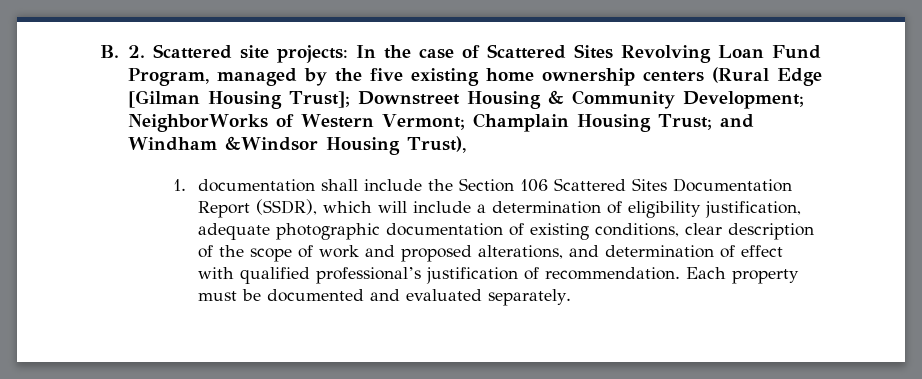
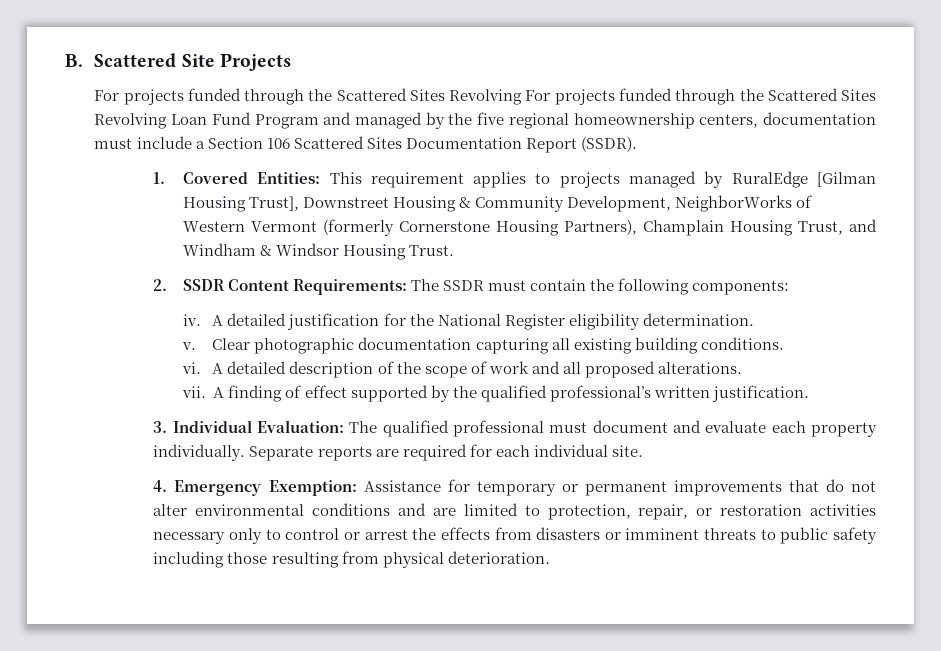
[127,44,480,63] 2. Scattered site projects: In the case of -> [94,53,292,71] [94,88,764,105] Scattered Site Projects // For projects funded through the Scattered Sites Revolving For projects funded through the
[127,68,209,86] Program, -> [254,112,352,129] Program and
[410,67,822,86] [127,90,804,109] [127,113,754,132] [127,136,466,155] [173,179,453,192] existing home ownership centers (Rural Edge [Gilman Housing Trust]; Downstreet Housing & Community Development; NeighborWorks of Western Vermont; Champlain Housing Trust; and Windham &Windsor Housing Trust), // 1. documentation shall include the -> [508,112,876,129] [94,136,205,149] regional homeownership centers, documentation must include a
[255,199,801,218] [197,223,722,240] (SSDR), which will include a determination of eligibility justification, adequate photographic documentation of existing conditions, clear -> [580,136,637,152] [153,171,877,188] [182,195,813,212] [182,219,877,236] [182,243,455,260] [153,278,790,295] [182,313,754,330] [181,337,784,354] [181,361,287,374] (SSDR). // 1. Covered Entities: This requirement applies to projects managed by RuralEdge [Gilman Housing Trust], Downstreet Housing & Community Development, NeighborWorks of Western Vermont (formerly Cornerstone Housing Partners), Champlain Housing Trust, and Windham & Windsor Housing Trust. // 2. SSDR Content Requirements: The SSDR must contain the following components: // iv. A detailed justification for the National Register eligibility determination. // v. Clear photographic documentation capturing all existing building conditions. // vi. A detailed
[400,245,783,262] [197,267,799,284] [197,289,571,306] proposed alterations, and determination of effect with qualified professional’s justification of recommendation. Each property must be documented and evaluated separately. -> [562,361,742,378] [181,385,809,402] [153,420,878,437] [153,444,643,461] [153,479,876,496] [153,503,877,520] [153,527,878,544] [153,551,550,568] all proposed alterations. // vii. A finding of effect supported by the qualified professional’s written justification. // 3. Individual Evaluation: The qualified professional must document and evaluate each property individually. Separate reports are required for each individual site. // 4. Emergency Exemption: Assistance for temporary or permanent improvements that do not alter environmental conditions and are limited to protection, repair, or restoration activities necessary only to control or arrest the effects from disasters or imminent threats to public safety including those resulting from physical deterioration.

